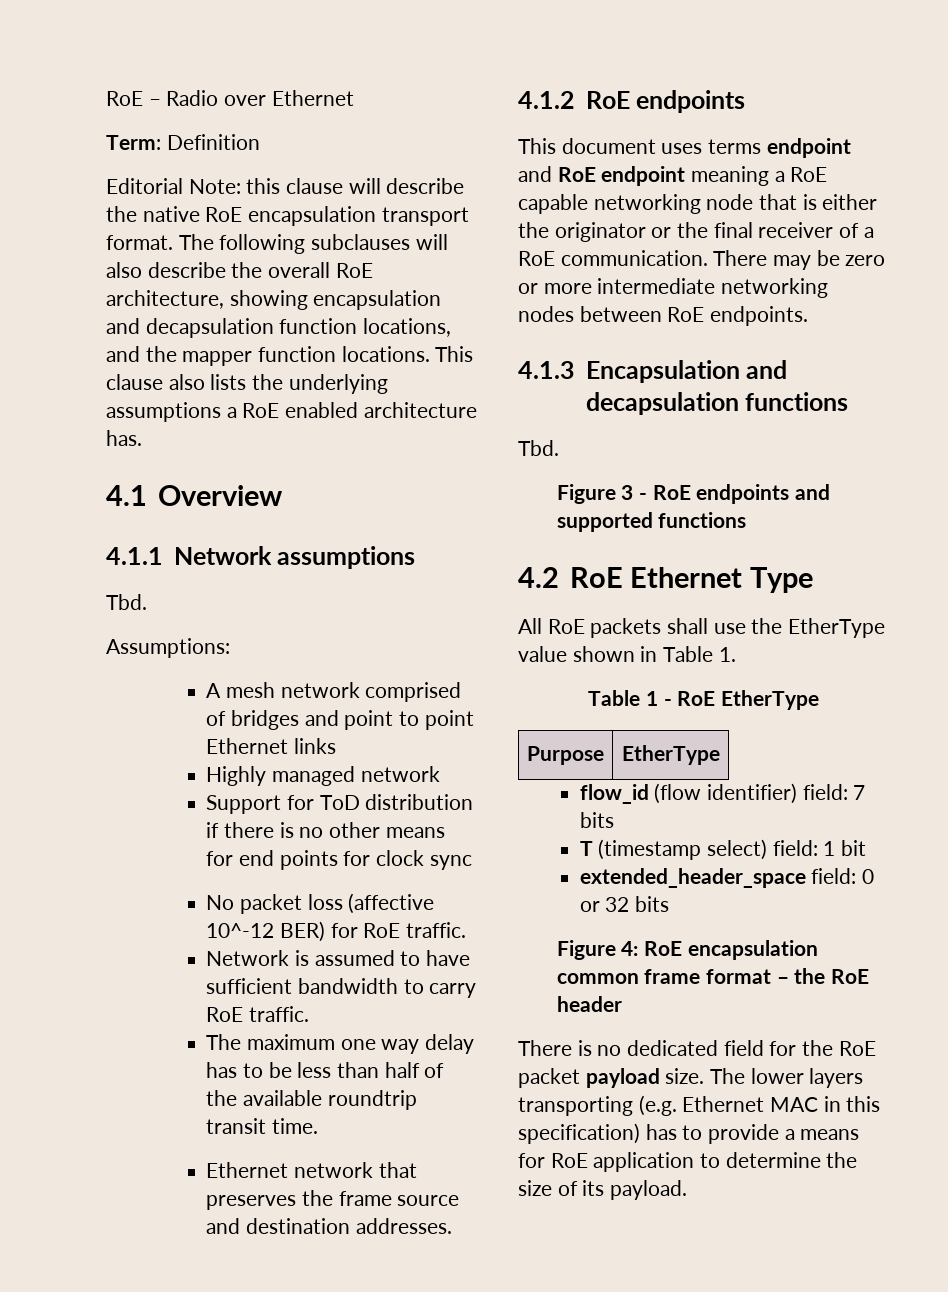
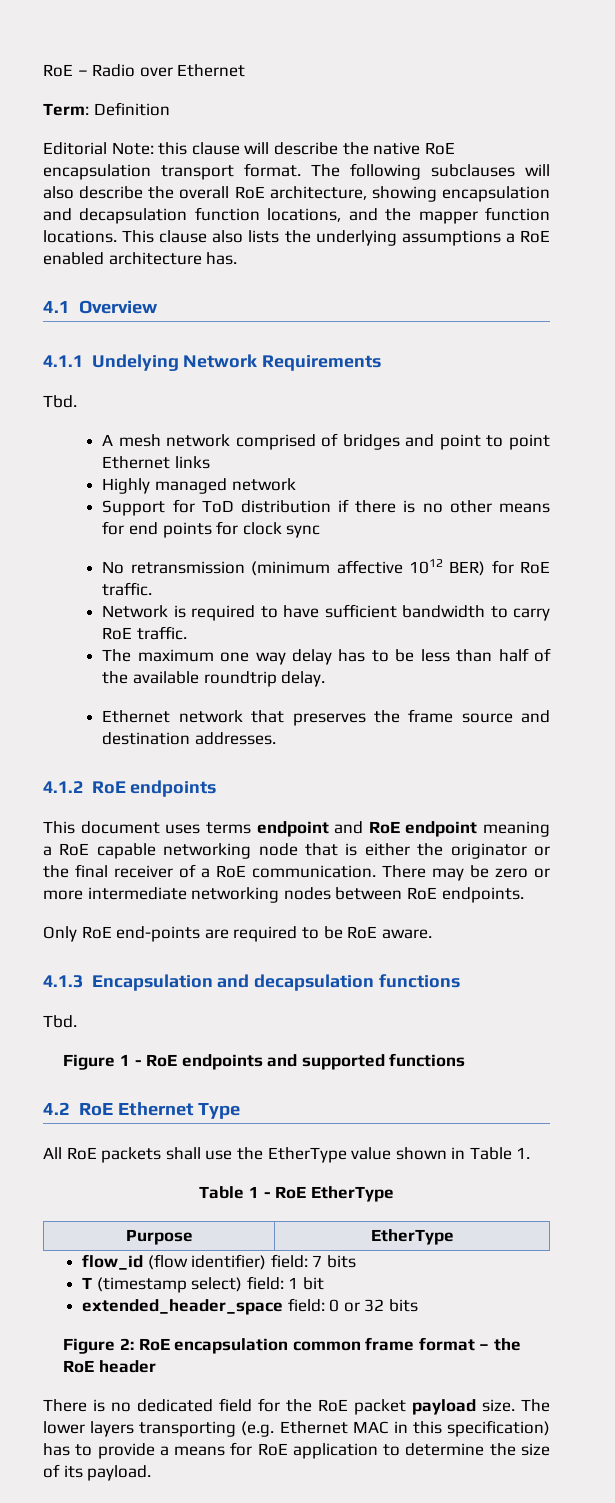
[173,546,416,569] [106,594,147,610] [106,638,230,658] Network assumptions // Tbd. // Assumptions: -> [91,354,382,371] [43,395,77,408] Undelying Network Requirements // Tbd.
[240,893,435,914] [206,923,275,938] packet loss (affective 10^-12 -> [130,559,443,576] retransmission (minimum affective 1012
[314,950,395,966] assumed -> [191,605,256,621] required
[206,1118,319,1134] transit time. -> [281,671,326,687] delay.
(809, 316) none -> [43,926,432,942] // Only RoE end-points are required to be RoE aware.
[621,485,634,500] 3 -> [119,1054,130,1066] 1
[621,941,639,956] 4: -> [119,1338,134,1350] 2:

